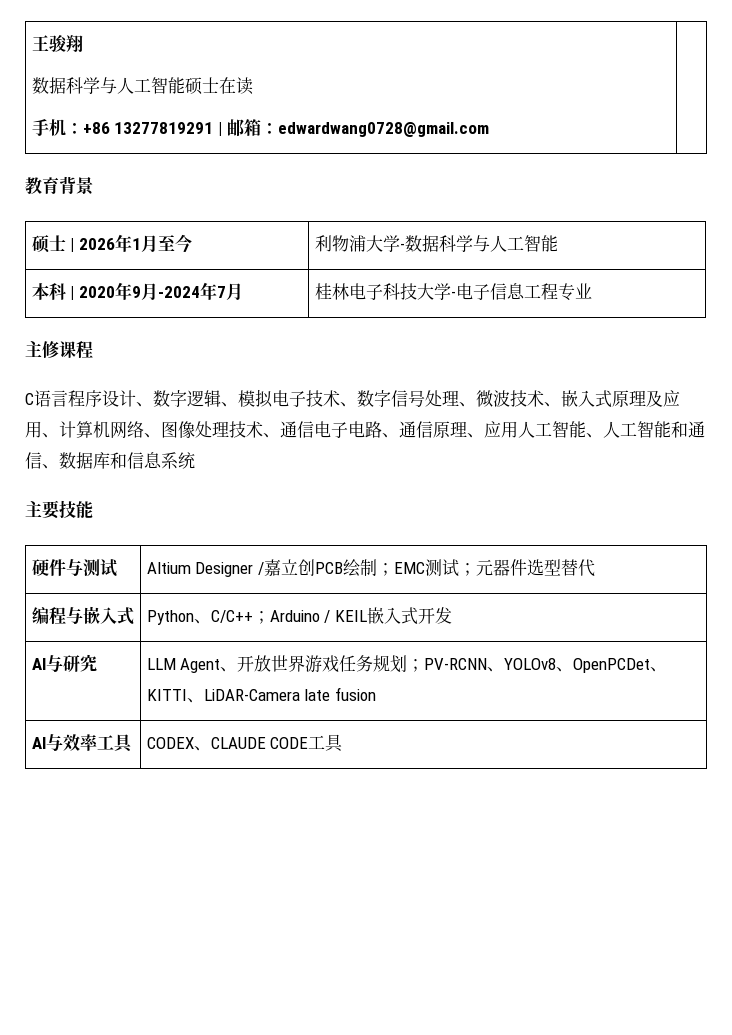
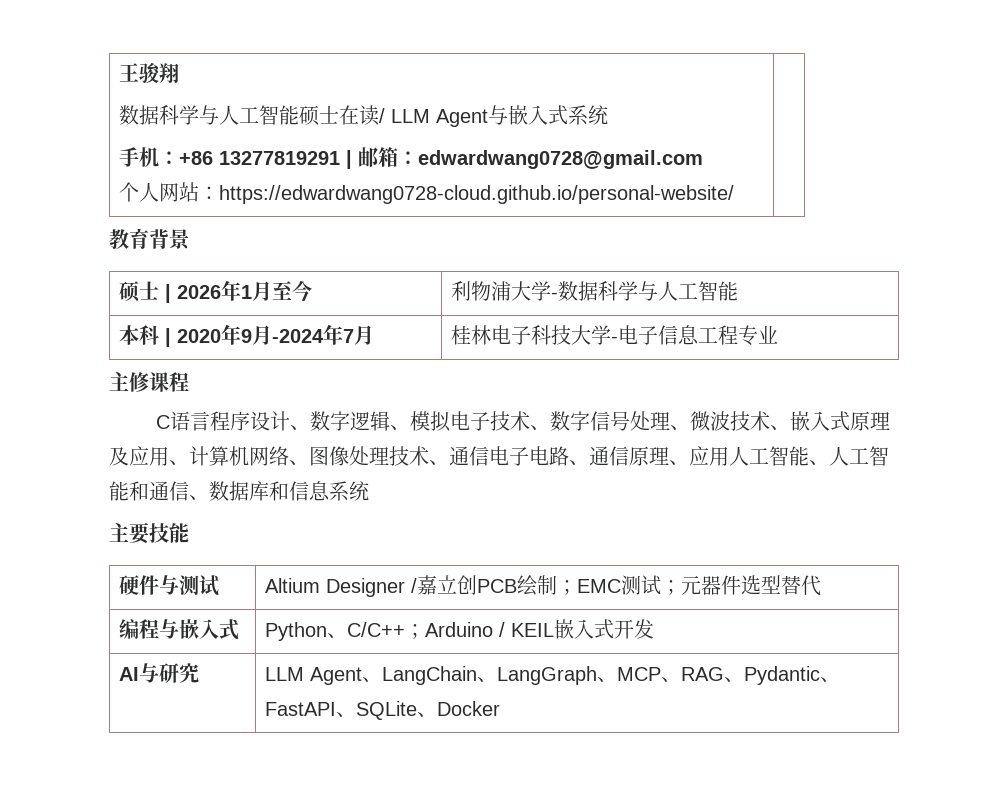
(253, 86) none -> [379,105,609,127] / LLM Agent与嵌入式系统
(489, 129) none -> [119,182,735,204] // 个人网站：https://edwardwang0728-cloud.github.io/personal-website/
[237,655,668,673] [146,687,377,703] [31,734,133,753] [146,734,344,752] 开放世界游戏任务规划；PV-RCNN、YOLOv8、OpenPCDet、KITTI、LiDAR-Camera late fusion // AI与效率工具 | CODEX、CLAUDE CODE工具 -> [382,666,841,685] [265,701,501,720] LangChain、LangGraph、MCP、RAG、Pydantic、FastAPI、SQLite、Docker

